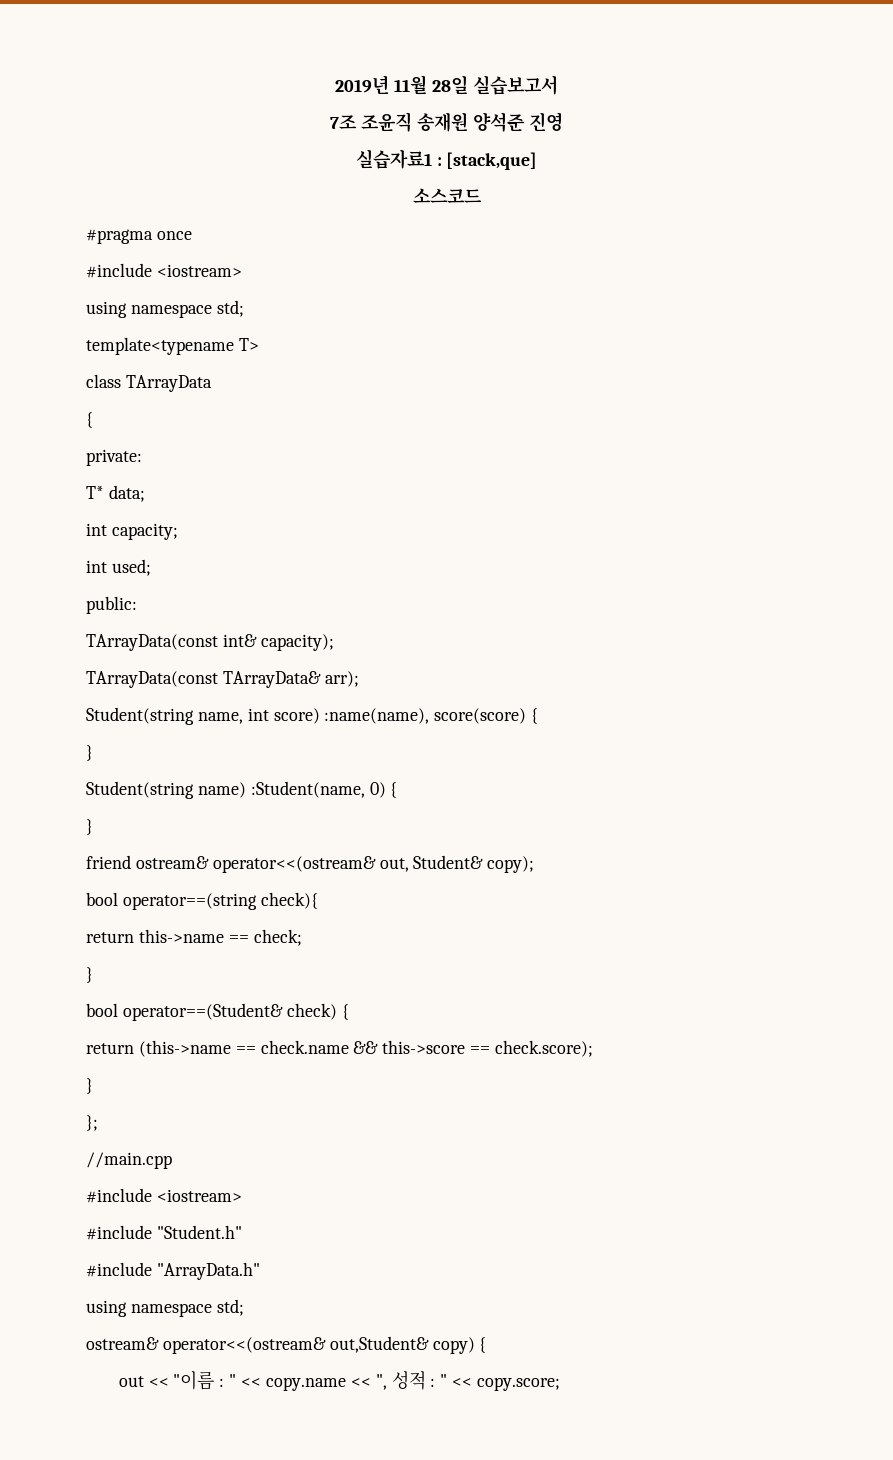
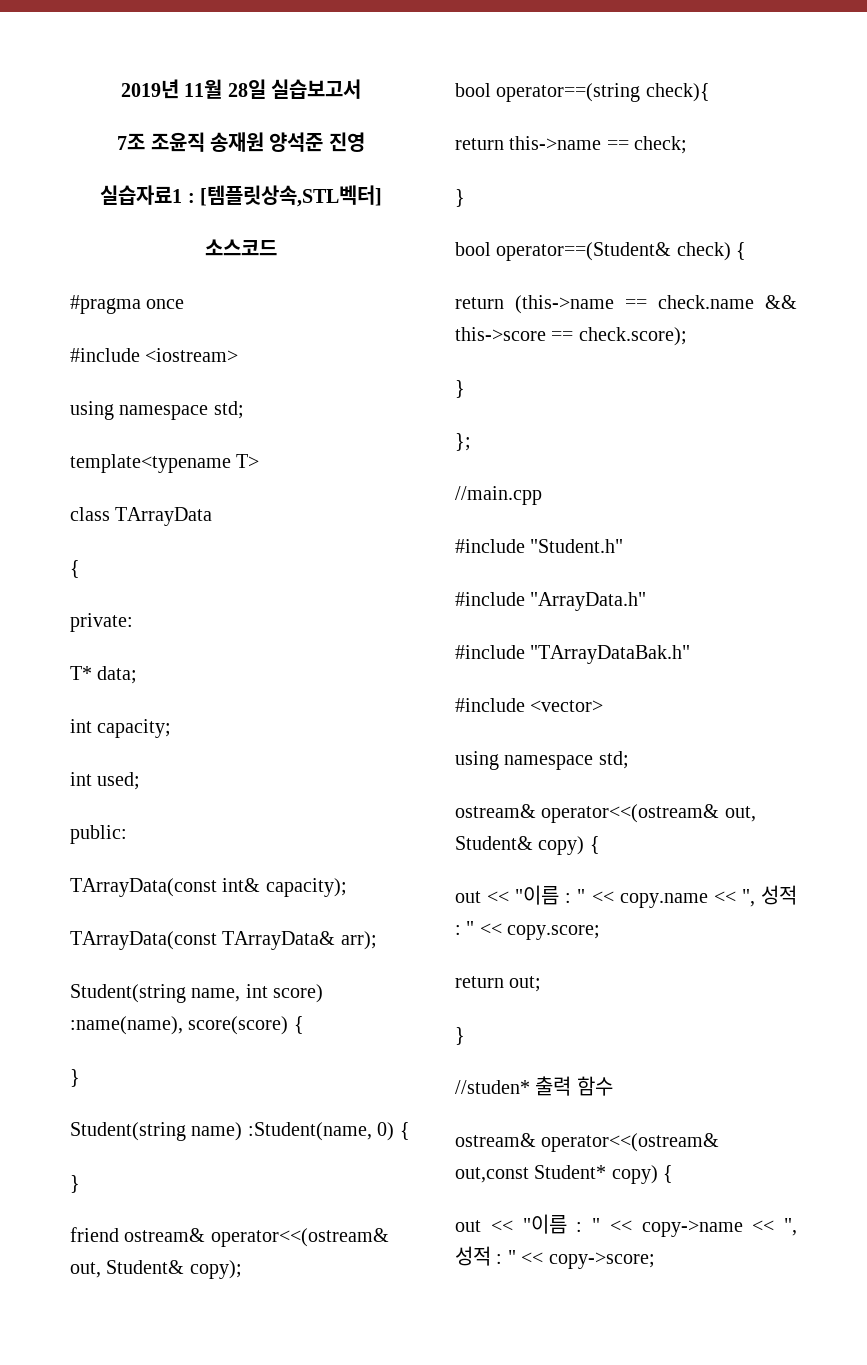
[446,152,538,170] [stack,que] -> [199,185,382,207] [템플릿상속,STL벡터]
[86,1188,242,1203] // #include <iostream> -> (542, 495) none
(260, 1271) none -> [455,645,691,664] [455,698,604,712] // #include "TArrayDataBak.h" // #include <vector>
[329,1336,429,1353] out,Student& -> [724,806,756,822] [455,836,533,850] out, Student&
(560, 1384) none -> [455,976,542,992] [455,1027,465,1045] [455,1076,613,1096] [455,1133,720,1152] [455,1165,674,1184] [455,1214,797,1237] [455,1246,655,1269] // return out; // } // //studen* 출력 함수 // ostream& operator<<(ostream& out,const Student* copy) { // out << "이름 : " << copy->name << ", 성적 : " << copy->score;

